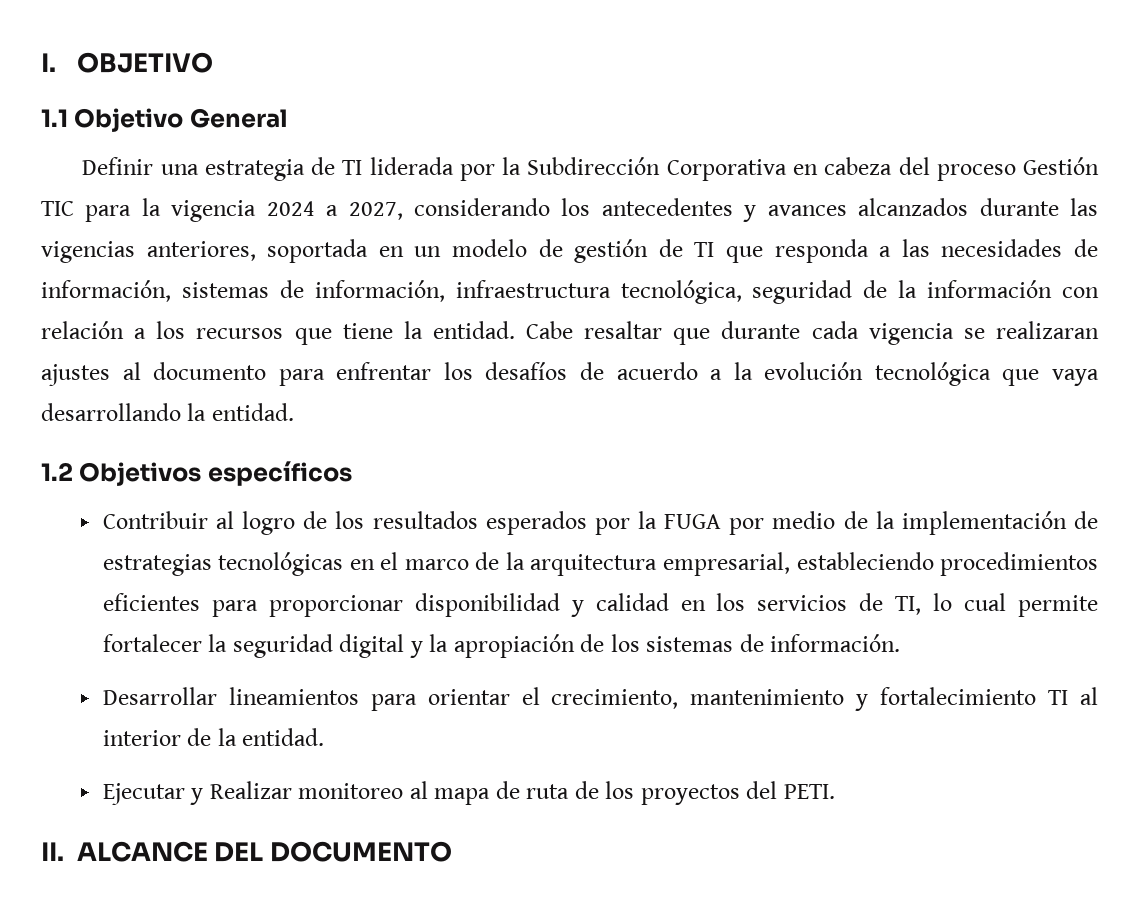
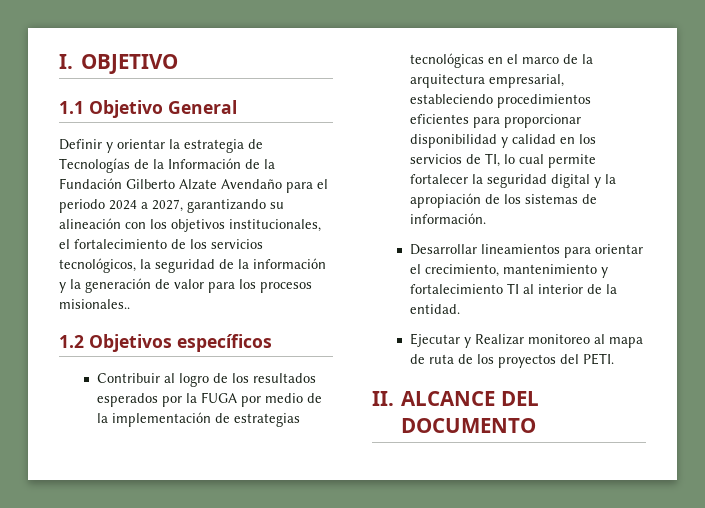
[160,157,1099,181] [41,198,1098,222] [41,239,1099,263] [41,280,1099,304] [41,321,1099,345] [41,362,1099,386] [41,403,294,421] una estrategia de TI liderada por la Subdirección Corporativa en cabeza del proceso Gestión TIC para la vigencia 2024 a 2027, considerando los antecedentes y avances alcanzados durante las vigencias anteriores, soportada en un modelo de gestión de TI que responda a las necesidades de información, sistemas de información, infraestructura tecnológica, seguridad de la información con relación a los recursos que tiene la entidad. Cabe resaltar que durante cada vigencia se realizaran ajustes al documento para enfrentar los desafíos de acuerdo a la evolución tecnológica que vaya desarrollando la entidad. -> [106,139,263,153] [59,158,275,173] [59,178,328,193] [59,199,284,213] [59,218,321,232] [59,239,263,249] [59,258,326,273] [59,278,312,293] [59,299,130,309] y orientar la estrategia de Tecnologías de la Información de la Fundación Gilberto Alzate Avendaño para el periodo 2024 a 2027, garantizando su alineación con los objetivos institucionales, el fortalecimiento de los servicios tecnológicos, la seguridad de la información y la generación de valor para los procesos misionales..

